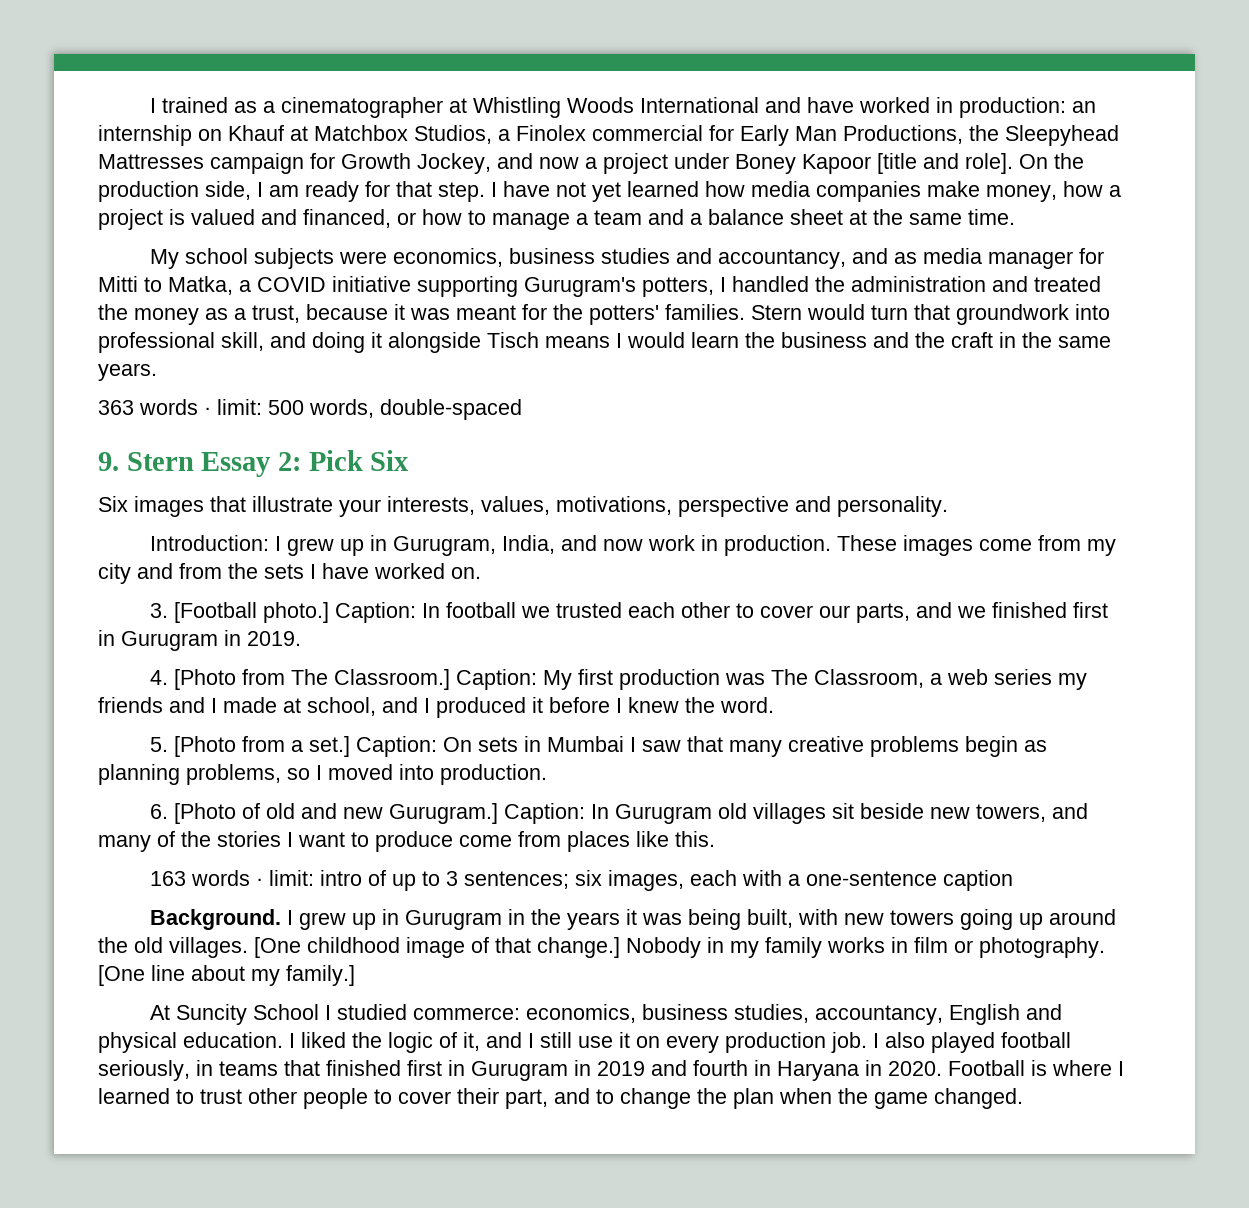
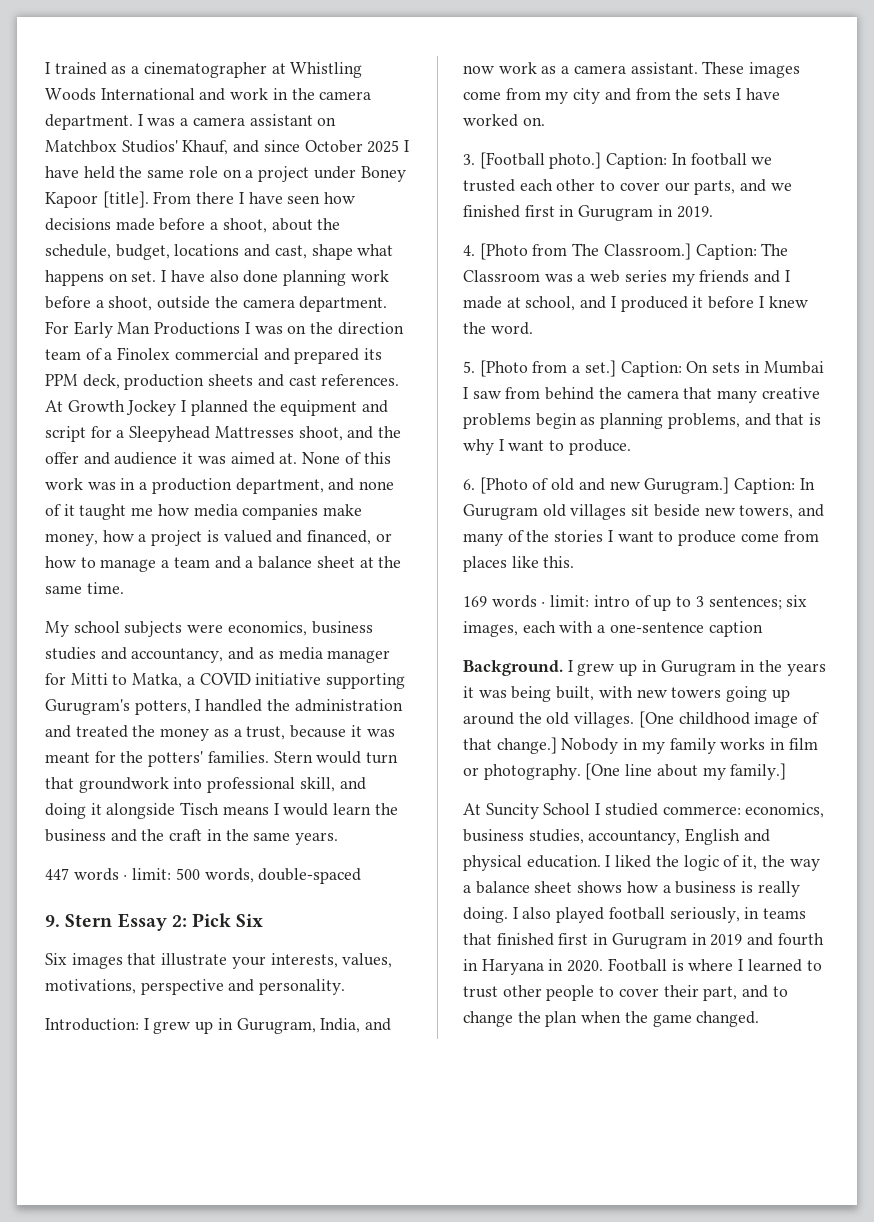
[806,97,1096,118] [98,125,1119,146] [98,153,579,174] have worked in production: an internship on Khauf at Matchbox Studios, a Finolex commercial for Early Man Productions, the Sleepyhead Mattresses campaign for Growth Jockey, and now -> [230,88,372,100] [45,114,337,130] [45,140,410,155] [45,166,242,179] work in the camera department. I was a camera assistant on Matchbox Studios' Khauf, and since October 2025 I have held the same role on
[877,153,1084,174] [98,181,699,202] [title and role]. On the production side, I am ready for that step. I have not yet learned -> [102,191,356,208] [45,218,341,233] [45,244,394,260] [45,270,389,286] [45,296,388,312] [45,321,404,338] [45,347,383,364] [45,374,400,390] [45,400,389,416] [45,426,402,442] [45,452,391,465] [45,478,395,494] [45,504,154,520] [title]. From there I have seen how decisions made before a shoot, about the schedule, budget, locations and cast, shape what happens on set. I have also done planning work before a shoot, outside the camera department. For Early Man Productions I was on the direction team of a Finolex commercial and prepared its PPM deck, production sheets and cast references. At Growth Jockey I planned the equipment and script for a Sleepyhead Mattresses shoot, and the offer and audience it was aimed at. None of this work was in a production department, and none of it taught me
[98,400,134,415] 363 -> [45,868,69,880] 447
[700,535,831,556] in production. -> [541,62,698,74] as a camera assistant.
[542,669,924,690] My first production was The Classroom, -> [761,243,789,256] [463,270,573,282] The Classroom was
(681, 746) none -> [505,387,679,400] from behind the camera
[287,764,547,785] so I moved into production. -> [744,413,822,426] [463,439,631,455] and that is why I want to produce.
[149,871,186,886] 163 -> [463,596,487,607] 169
[486,1032,867,1053] and I still use it on every production job. -> [761,855,820,871] [463,881,800,897] [463,907,508,923] the way a balance sheet shows how a business is really doing.

